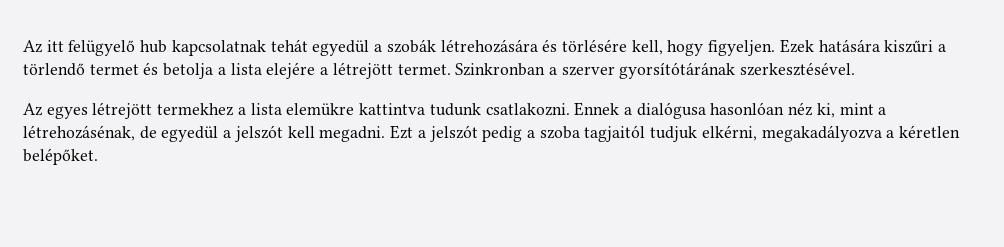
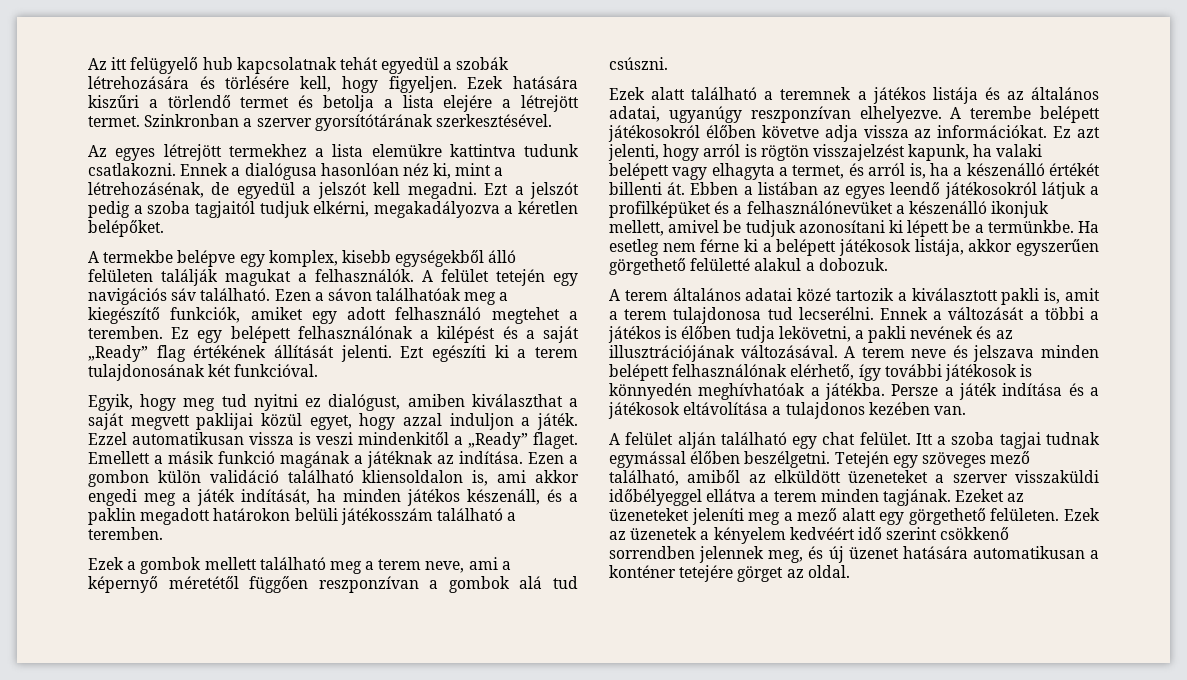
(98, 156) none -> [88,250,517,267] [88,269,578,286] [88,288,509,305] [88,307,578,324] [88,326,579,343] [88,345,578,362] [88,364,319,381] [88,394,578,411] [88,413,578,430] [88,432,578,449] [88,451,578,468] [88,470,579,487] [88,489,578,506] [88,508,517,525] [88,527,163,540] [88,557,511,574] [88,576,578,593] [609,57,668,70] [609,87,1099,104] [609,106,1100,123] [608,125,1100,142] [608,144,1043,161] [609,163,1100,180] [609,182,1099,199] [609,201,1050,218] [609,220,1099,237] [609,239,1099,256] [609,258,888,275] [609,288,1100,305] [609,307,1099,324] [608,326,1013,343] [609,345,1099,362] [609,364,1033,381] [609,383,1099,400] [608,402,966,419] [609,432,1100,449] [609,451,1031,468] [609,470,1099,486] [609,489,1025,506] [609,508,1100,525] [609,527,1010,544] [609,546,1099,563] [609,565,850,582] // A termekbe belépve egy komplex, kisebb egységekből álló felületen találják magukat a felhasználók. A felület tetején egy navigációs sáv található. Ezen a sávon találhatóak meg a kiegészítő funkciók, amiket egy adott felhasználó megtehet a teremben. Ez egy belépett felhasználónak a kilépést és a saját „Ready” flag értékének állítását jelenti. Ezt egészíti ki a terem tulajdonosának két funkcióval. // Egyik, hogy meg tud nyitni ez dialógust, amiben kiválaszthat a saját megvett paklijai közül egyet, hogy azzal induljon a játék. Ezzel automatikusan vissza is veszi mindenkitől a „Ready” flaget. Emellett a másik funkció magának a játéknak az indítása. Ezen a gombon külön validáció található kliensoldalon is, ami akkor engedi meg a játék indítását, ha minden játékos készenáll, és a paklin megadott határokon belüli játékosszám található a teremben. // Ezek a gombok mellett található meg a terem neve, ami a képernyő méretétől függően reszponzívan a gombok alá tud csúszni. // Ezek alatt található a teremnek a játékos listája és az általános adatai, ugyanúgy reszponzívan elhelyezve. A terembe belépett játékosokról élőben követve adja vissza az információkat. Ez azt jelenti, hogy arról is rögtön visszajelzést kapunk, ha valaki belépett vagy elhagyta a termet, és arról is, ha a készenálló értékét billenti át. Ebben a listában az egyes leendő játékosokról látjuk a profilképüket és a felhasználónevüket a készenálló ikonjuk mellett, amivel be tudjuk azonosítani ki lépett be a termünkbe. Ha esetleg nem férne ki a belépett játékosok listája, akkor egyszerűen görgethető felületté alakul a dobozuk. // A terem általános adatai közé tartozik a kiválasztott pakli is, amit a terem tulajdonosa tud lecserélni. Ennek a változását a többi a játékos is élőben tudja lekövetni, a pakli nevének és az illusztrációjának változásával. A terem neve és jelszava minden belépett felhasználónak elérhető, így további játékosok is könnyedén meghívhatóak a játékba. Persze a játék indítása és a játékosok eltávolítása a tulajdonos kezében van. // A felület alján található egy chat felület. Itt a szoba tagjai tudnak egymással élőben beszélgetni. Tetején egy szöveges mező található, amiből az elküldött üzeneteket a szerver visszaküldi időbélyeggel ellátva a terem minden tagjának. Ezeket az üzeneteket jeleníti meg a mező alatt egy görgethető felületen. Ezek az üzenetek a kényelem kedvéért idő szerint csökkenő sorrendben jelennek meg, és új üzenet hatására automatikusan a konténer tetejére görget az oldal.

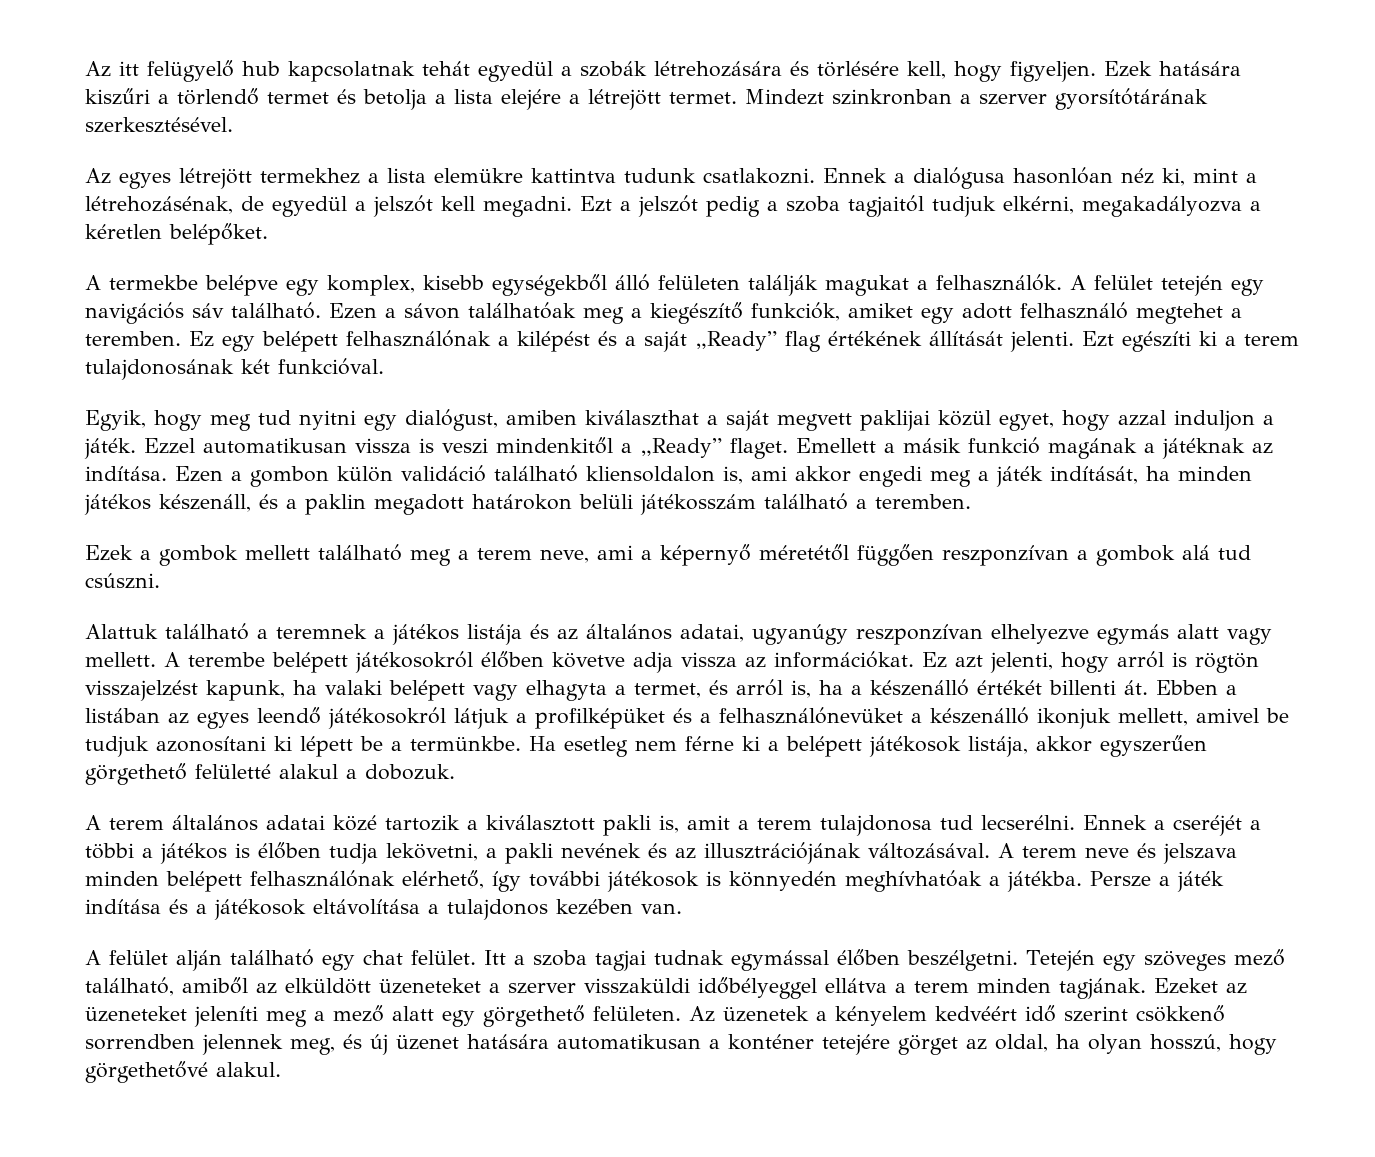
[144,114,240,127] Szinkronban -> [745,89,952,105] Mindezt szinkronban
[305,398,322,407] ez -> [364,414,397,431] egy
[609,87,686,100] Ezek alatt -> [85,624,158,639] Alattuk
[859,106,942,123] elhelyezve. -> [991,624,1272,645] [85,652,156,667] elhelyezve egymás alatt vagy mellett.
[948,307,1025,320] változását -> [1173,815,1242,836] cseréjét
[1064,508,1100,521] [609,531,626,540] Ezek az -> [689,1006,715,1022] Az
[807,565,850,578] oldal. -> [995,1034,1277,1055] [85,1061,281,1083] oldal, ha olyan hosszú, hogy görgethetővé alakul.

